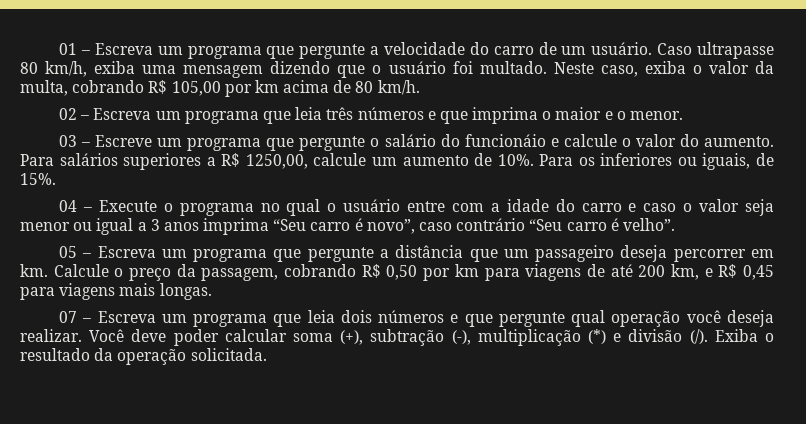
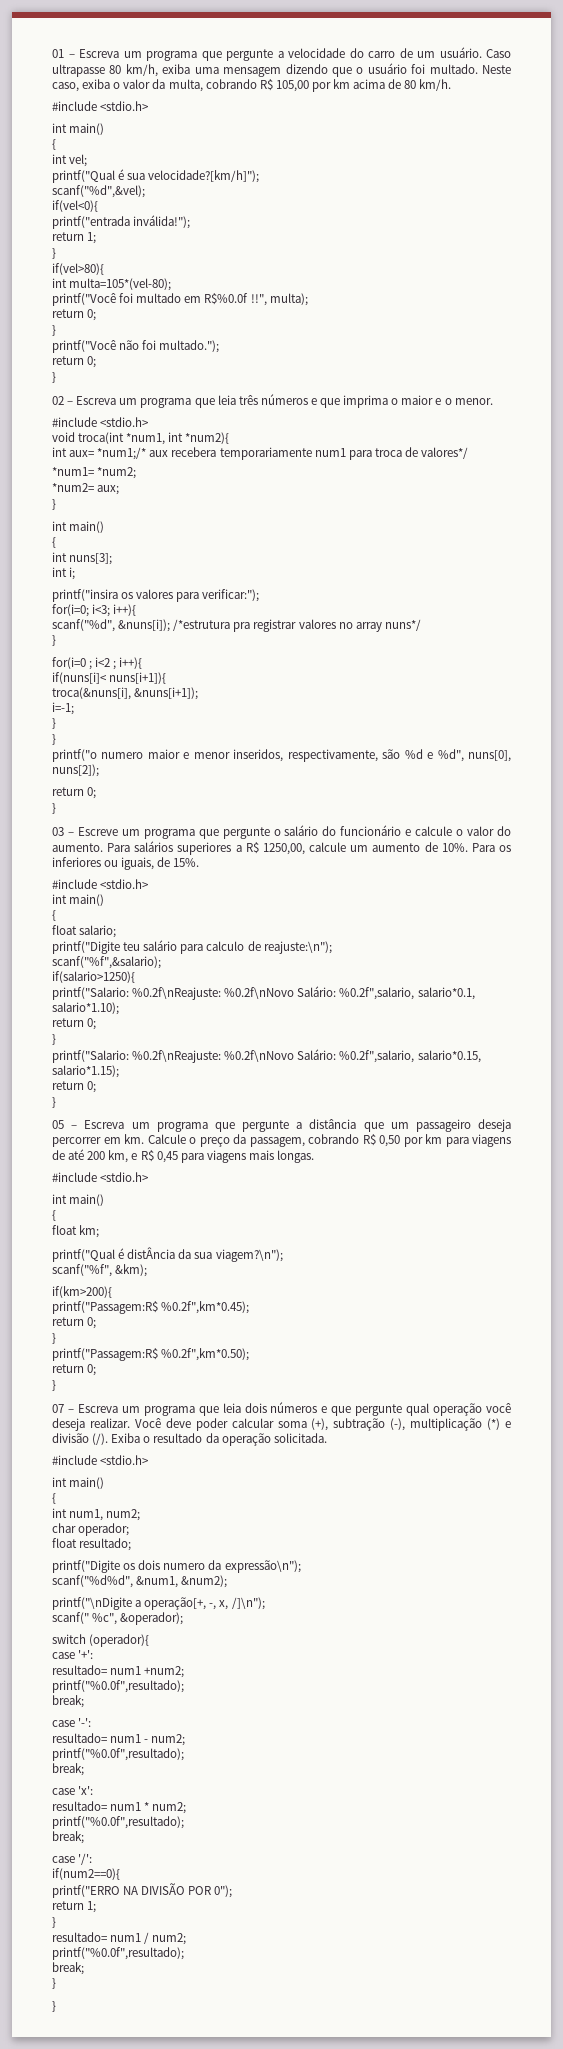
(420, 87) none -> [52,101,149,111] [52,123,105,135] [52,139,56,150] [52,154,88,167] [52,169,260,183] [52,185,145,198] [52,200,98,212] [52,215,191,229] [52,232,97,244] [52,248,56,259] [52,263,104,275] [52,278,172,291] [52,293,308,306] [52,309,97,321] [52,325,56,336] [52,340,220,353] [52,356,97,368] [52,372,56,383] // #include <stdio.h> // int main() // { // int vel; // printf("Qual é sua velocidade?[km/h]"); // scanf("%d",&vel); // if(vel<0){ // printf("entrada inválida!"); // return 1; // } // if(vel>80){ // int multa=105*(vel-80); // printf("Você foi multado em R$%0.0f !!", multa); // return 0; // } // printf("Você não foi multado."); // return 0; // }
(684, 115) none -> [52,417,149,427] [52,432,230,445] [52,447,469,460] [52,467,137,479] [52,483,120,495] [52,499,56,510] [52,521,105,533] [52,537,56,548] [52,552,113,565] [52,567,76,580] [52,589,260,602] [52,604,137,617] [52,619,421,632] [52,635,56,646] [52,657,143,670] [52,672,167,684] [52,687,199,700] [52,702,74,715] [52,718,56,729] [52,734,56,745] [52,749,511,762] [52,764,99,777] [52,787,97,799] [52,803,56,814] // #include <stdio.h> // void troca(int *num1, int *num2){ // int aux= *num1;/* aux recebera temporariamente num1 para troca de valores*/ // *num1= *num2; // *num2= aux; // } // int main() // { // int nuns[3]; // int i; // printf("insira os valores para verificar:"); // for(i=0; i<3; i++){ // scanf("%d", &nuns[i]); /*estrutura pra registrar valores no array nuns*/ // } // for(i=0 ; i<2 ; i++){ // if(nuns[i]< nuns[i+1]){ // troca(&nuns[i], &nuns[i+1]); // i=-1; // } // } // printf("o numero maior e menor inseridos, respectivamente, são %d e %d", nuns[0], nuns[2]); // return 0; // }
[464,134,546,147] funcionáio -> [340,825,402,836] funcionário
[59,199,774,216] [20,218,675,235] 04 – Execute o programa no qual o usuário entre com a idade do carro e caso o valor seja menor ou igual a 3 anos imprima “Seu carro é novo”, caso contrário “Seu carro é velho”. -> [52,879,149,889] [52,894,105,906] [52,910,56,921] [52,925,117,938] [52,940,332,954] [52,956,161,969] [52,971,135,983] [52,986,475,1000] [52,1002,119,1015] [52,1018,97,1030] [52,1034,56,1045] [52,1049,481,1063] [52,1065,119,1078] [52,1081,97,1093] [52,1097,56,1108] #include <stdio.h> // int main() // { // float salario; // printf("Digite teu salário para calculo de reajuste:\n"); // scanf("%f",&salario); // if(salario>1250){ // printf("Salario: %0.2f\nReajuste: %0.2f\nNovo Salário: %0.2f",salario, salario*0.1, salario*1.10); // return 0; // } // printf("Salario: %0.2f\nReajuste: %0.2f\nNovo Salário: %0.2f",salario, salario*0.15, salario*1.15); // return 0; // }
(212, 291) none -> [52,1172,149,1182] [52,1194,105,1206] [52,1210,56,1221] [52,1225,100,1238] [52,1247,283,1262] [52,1264,148,1277] [52,1286,112,1298] [52,1301,250,1314] [52,1317,97,1329] [52,1333,56,1344] [52,1348,250,1361] [52,1364,97,1376] [52,1380,56,1391] // #include <stdio.h> // int main() // { // float km; // printf("Qual é distÂncia da sua viagem?\n"); // scanf("%f", &km); // if(km>200){ // printf("Passagem:R$ %0.2f",km*0.45); // return 0; // } // printf("Passagem:R$ %0.2f",km*0.50); // return 0; // }
(267, 354) none -> [52,1455,149,1465] [52,1477,105,1489] [52,1493,56,1504] [52,1508,141,1521] [52,1523,130,1536] [52,1538,132,1551] [52,1560,301,1573] [52,1575,228,1588] [52,1597,265,1610] [52,1612,184,1625] [52,1634,150,1647] [52,1650,94,1659] [52,1665,185,1678] [52,1680,184,1693] [52,1695,84,1708] [52,1718,92,1727] [52,1733,186,1746] [52,1748,184,1761] [52,1763,84,1776] [52,1786,94,1795] [52,1801,187,1814] [52,1816,184,1829] [52,1831,84,1844] [52,1853,93,1865] [52,1868,120,1880] [52,1883,233,1898] [52,1901,97,1913] [52,1917,56,1928] [52,1932,187,1945] [52,1947,184,1960] [52,1962,84,1975] [52,1978,56,1989] [52,2001,56,2012] // #include <stdio.h> // int main() // { // int num1, num2; // char operador; // float resultado; // printf("Digite os dois numero da expressão\n"); // scanf("%d%d", &num1, &num2); // printf("\nDigite a operação[+, -, x, /]\n"); // scanf(" %c", &operador); // switch (operador){ // case '+': // resultado= num1 +num2; // printf("%0.0f",resultado); // break; // case '-': // resultado= num1 - num2; // printf("%0.0f",resultado); // break; // case 'x': // resultado= num1 * num2; // printf("%0.0f",resultado); // break; // case '/': // if(num2==0){ // printf("ERRO NA DIVISÃO POR 0"); // return 1; // } // resultado= num1 / num2; // printf("%0.0f",resultado); // break; // } // }

